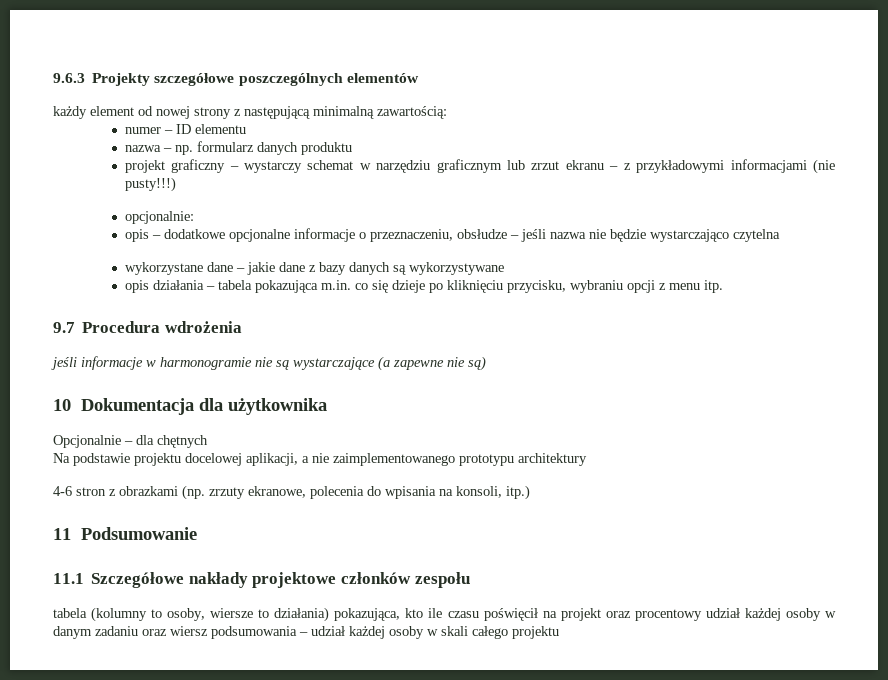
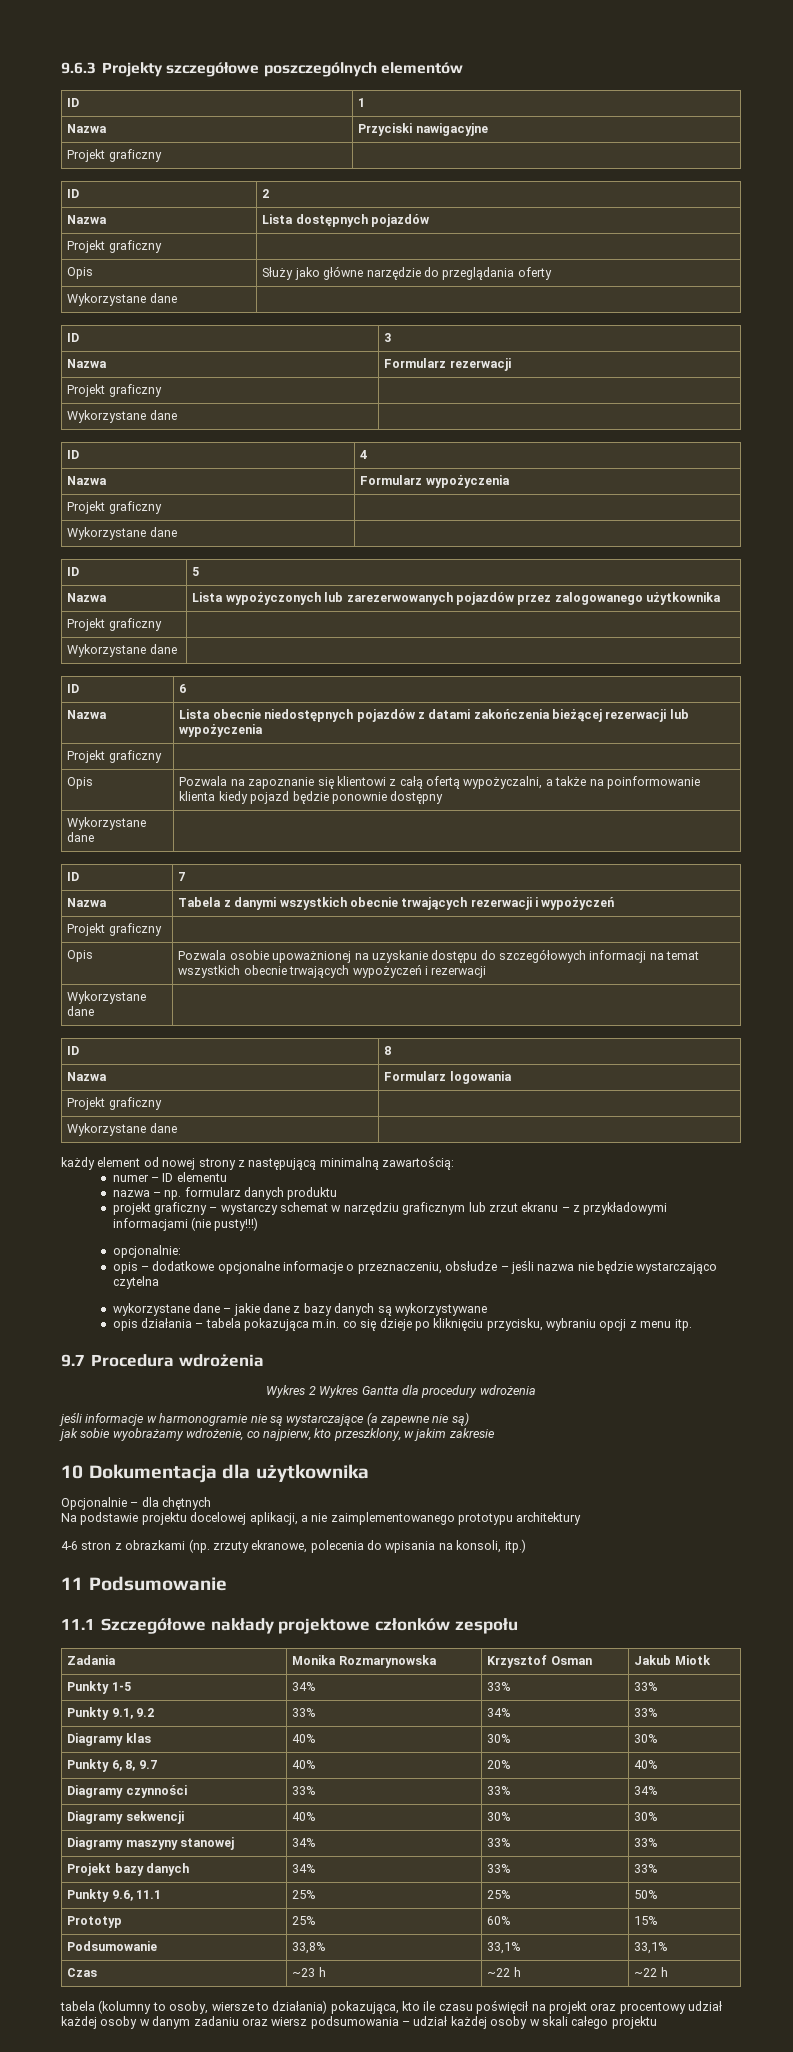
(419, 78) none -> [67,98,80,107] [358,98,366,107] [67,124,108,133] [358,123,488,136] [67,149,162,162] [67,189,80,198] [262,189,270,198] [67,215,108,224] [262,214,430,227] [67,240,162,253] [67,267,94,279] [262,266,552,280] [67,293,177,306] [67,333,80,342] [384,333,392,342] [67,359,108,368] [384,358,511,371] [67,384,162,397] [67,410,177,423] [67,450,80,459] [360,450,368,459] [67,476,108,485] [360,475,510,488] [67,501,162,514] [67,527,177,540] [67,567,80,576] [192,567,200,576] [67,593,108,602] [192,592,721,605] [67,618,162,631] [67,644,177,657] [67,684,80,693] [179,684,187,693] [67,710,108,719] [179,709,689,722] [179,724,264,737] [67,750,162,763] [67,777,94,789] [179,776,700,789] [179,791,444,804] [67,817,147,830] [67,832,95,842] [67,872,80,881] [178,872,186,881] [67,898,108,907] [178,897,615,910] [67,923,162,936] [67,950,94,962] [178,949,700,963] [178,965,487,978] [67,991,147,1004] [67,1006,95,1016] [67,1046,80,1055] [384,1046,392,1055] [67,1072,108,1081] [384,1071,512,1084] [67,1097,162,1110] [67,1123,177,1136] // ID | 1 // Nazwa | Przyciski nawigacyjne // Projekt graficzny | // ID | 2 // Nazwa | Lista dostępnych pojazdów // Projekt graficzny | // Opis | Służy jako główne narzędzie do przeglądania oferty // Wykorzystane dane | // ID | 3 // Nazwa | Formularz rezerwacji // Projekt graficzny | // Wykorzystane dane | // ID | 4 // Nazwa | Formularz wypożyczenia // Projekt graficzny | // Wykorzystane dane | // ID | 5 // Nazwa | Lista wypożyczonych lub zarezerwowanych pojazdów przez zalogowanego użytkownika // Projekt graficzny | // Wykorzystane dane | // ID | 6 // Nazwa | Lista obecnie niedostępnych pojazdów z datami zakończenia bieżącej rezerwacji lub wypożyczenia // Projekt graficzny | // Opis | Pozwala na zapoznanie się klientowi z całą ofertą wypożyczalni, a także na poinformowanie klienta kiedy pojazd będzie ponownie dostępny // Wykorzystane dane | // ID | 7 // Nazwa | Tabela z danymi wszystkich obecnie trwających rezerwacji i wypożyczeń // Projekt graficzny | // Opis | Pozwala osobie upoważnionej na uzyskanie dostępu do szczegółowych informacji na temat wszystkich obecnie trwających wypożyczeń i rezerwacji // Wykorzystane dane | // ID | 8 // Nazwa | Formularz logowania // Projekt graficzny | // Wykorzystane dane |
(242, 327) none -> [266,1385,536,1398] // Wykres 2 Wykres Gantta dla procedury wdrożenia
(486, 363) none -> [59,1428,495,1441] // jak sobie wyobrażamy wdrożenie, co najpierw, kto przeszklony, w jakim zakresie
(470, 580) none -> [67,1655,117,1665] [292,1655,437,1668] [487,1655,592,1668] [634,1655,711,1665] [67,1681,131,1694] [292,1682,317,1691] [487,1682,512,1691] [634,1682,659,1691] [67,1707,155,1720] [292,1708,317,1717] [487,1708,512,1717] [634,1708,659,1717] [67,1733,151,1746] [292,1734,317,1743] [487,1734,512,1743] [634,1734,659,1743] [67,1759,157,1772] [292,1760,317,1769] [487,1760,512,1769] [634,1760,659,1769] [67,1785,187,1798] [292,1786,317,1795] [487,1786,512,1795] [634,1786,659,1795] [67,1811,184,1824] [292,1812,317,1821] [487,1812,512,1821] [634,1812,659,1821] [67,1837,235,1850] [292,1838,317,1847] [487,1838,512,1847] [634,1838,659,1847] [67,1863,190,1876] [292,1864,317,1873] [487,1864,512,1873] [634,1864,659,1873] [67,1889,162,1902] [292,1890,317,1899] [487,1890,512,1899] [634,1890,659,1899] [67,1916,123,1928] [292,1916,317,1925] [487,1916,512,1925] [634,1916,659,1925] [67,1941,158,1951] [292,1942,327,1954] [487,1942,522,1954] [634,1942,669,1954] [67,1968,98,1977] [292,1967,326,1977] [487,1967,521,1977] [634,1967,668,1977] // Zadania | Monika Rozmarynowska | Krzysztof Osman | Jakub Miotk // Punkty 1-5 | 34% | 33% | 33% // Punkty 9.1, 9.2 | 33% | 34% | 33% // Diagramy klas | 40% | 30% | 30% // Punkty 6, 8, 9.7 | 40% | 20% | 40% // Diagramy czynności | 33% | 33% | 34% // Diagramy sekwencji | 40% | 30% | 30% // Diagramy maszyny stanowej | 34% | 33% | 33% // Projekt bazy danych | 34% | 33% | 33% // Punkty 9.6, 11.1 | 25% | 25% | 50% // Prototyp | 25% | 60% | 15% // Podsumowanie | 33,8% | 33,1% | 33,1% // Czas | ~23 h | ~22 h | ~22 h

